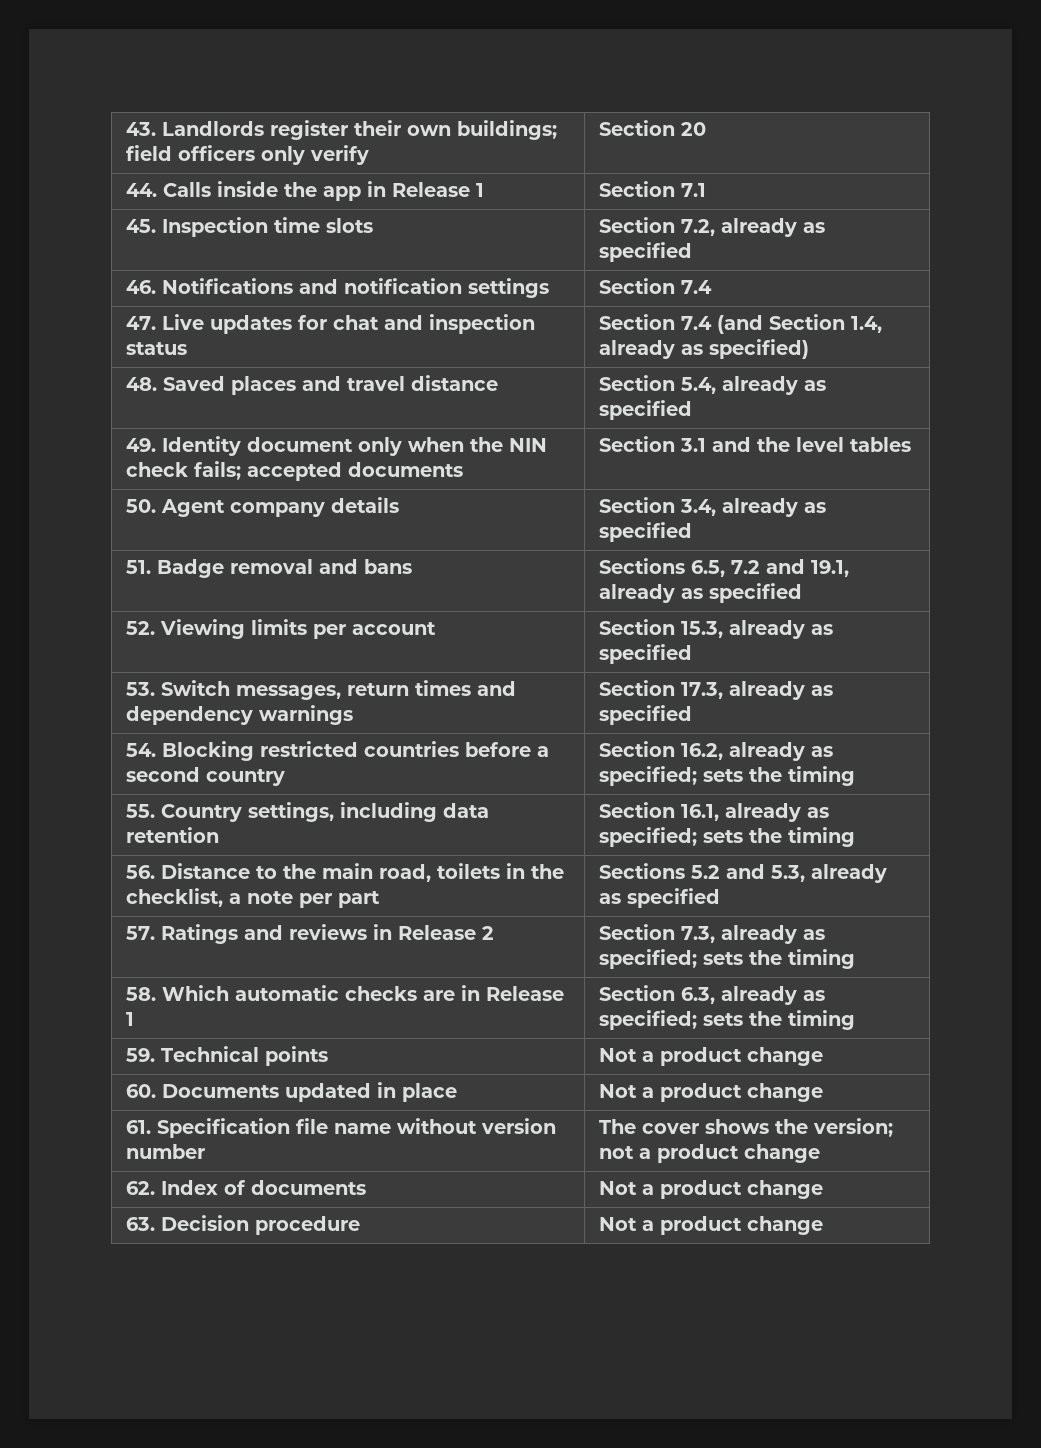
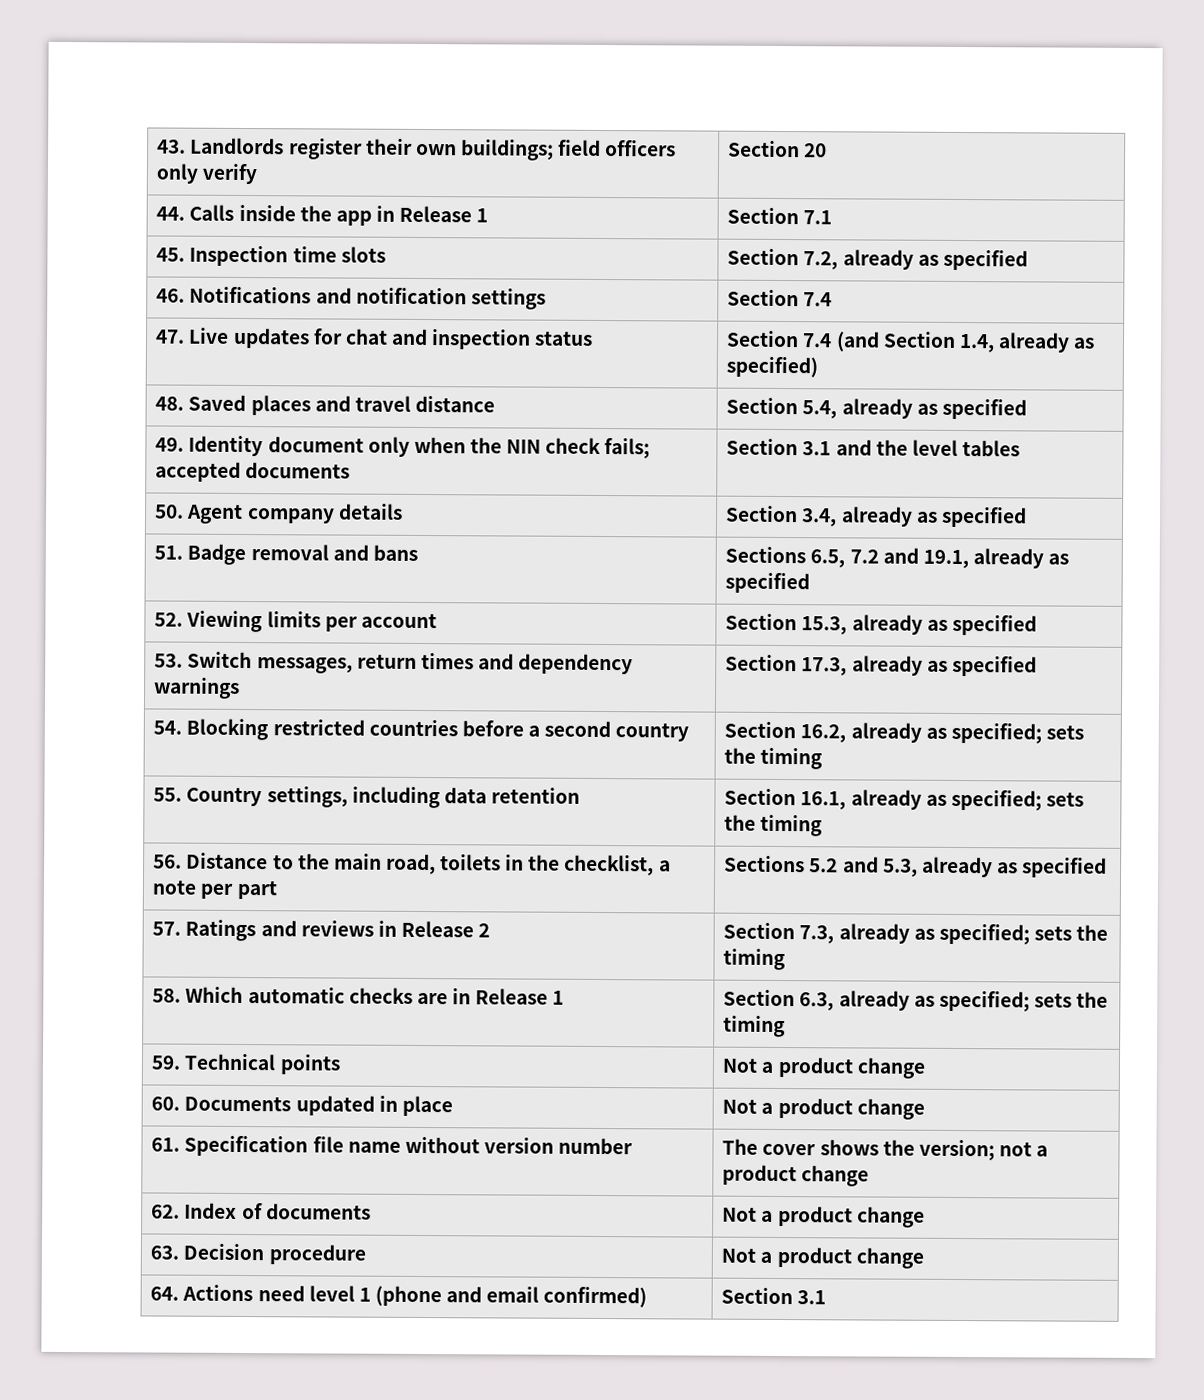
(824, 1225) none -> [150,1284,648,1308] [721,1287,827,1305] // 64. Actions need level 1 (phone and email confirmed) | Section 3.1

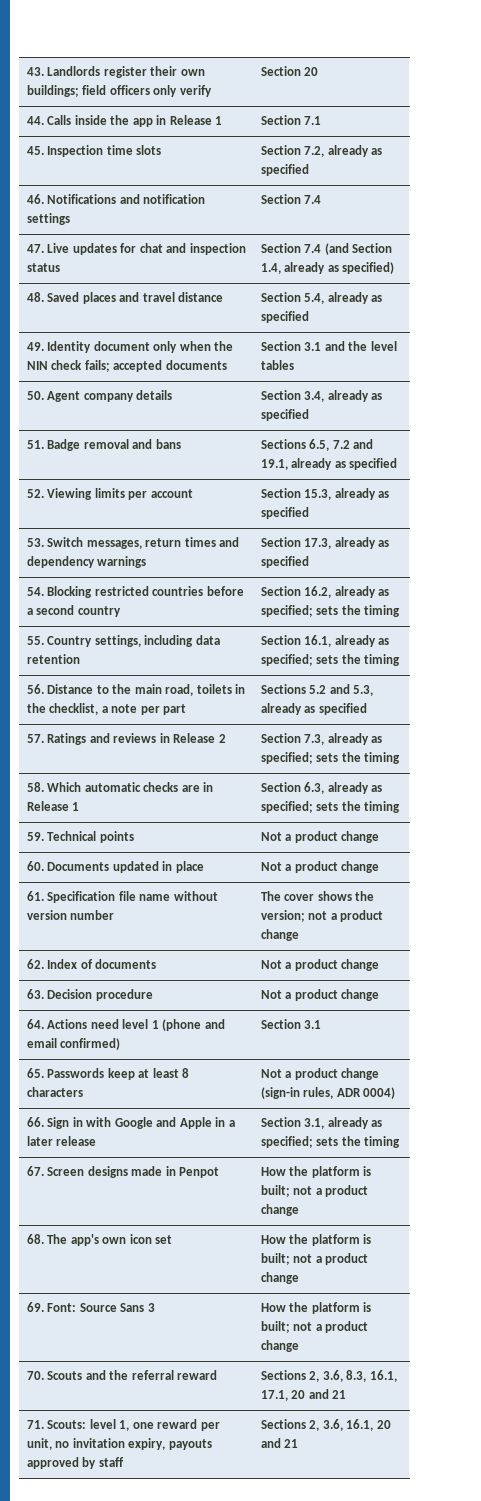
(827, 1297) none -> [26,1068,190,1080] [26,1087,83,1097] [260,1068,380,1080] [260,1087,396,1099] [26,1117,235,1129] [26,1136,97,1146] [260,1117,383,1129] [260,1136,401,1148] [26,1166,220,1178] [260,1166,372,1178] [260,1185,369,1197] [260,1204,299,1216] [26,1234,173,1246] [260,1234,372,1246] [260,1253,369,1265] [260,1272,299,1284] [26,1302,155,1312] [260,1302,372,1314] [260,1321,369,1333] [260,1340,299,1352] [26,1370,218,1380] [260,1370,397,1382] [260,1389,347,1401] [26,1419,220,1431] [26,1438,212,1450] [26,1457,124,1469] [260,1419,391,1431] [260,1438,299,1448] // 65. Passwords keep at least 8 characters | Not a product change (sign-in rules, ADR 0004) // 66. Sign in with Google and Apple in a later release | Section 3.1, already as specified; sets the timing // 67. Screen designs made in Penpot | How the platform is built; not a product change // 68. The app's own icon set | How the platform is built; not a product change // 69. Font: Source Sans 3 | How the platform is built; not a product change // 70. Scouts and the referral reward | Sections 2, 3.6, 8.3, 16.1, 17.1, 20 and 21 // 71. Scouts: level 1, one reward per unit, no invitation expiry, payouts approved by staff | Sections 2, 3.6, 16.1, 20 and 21

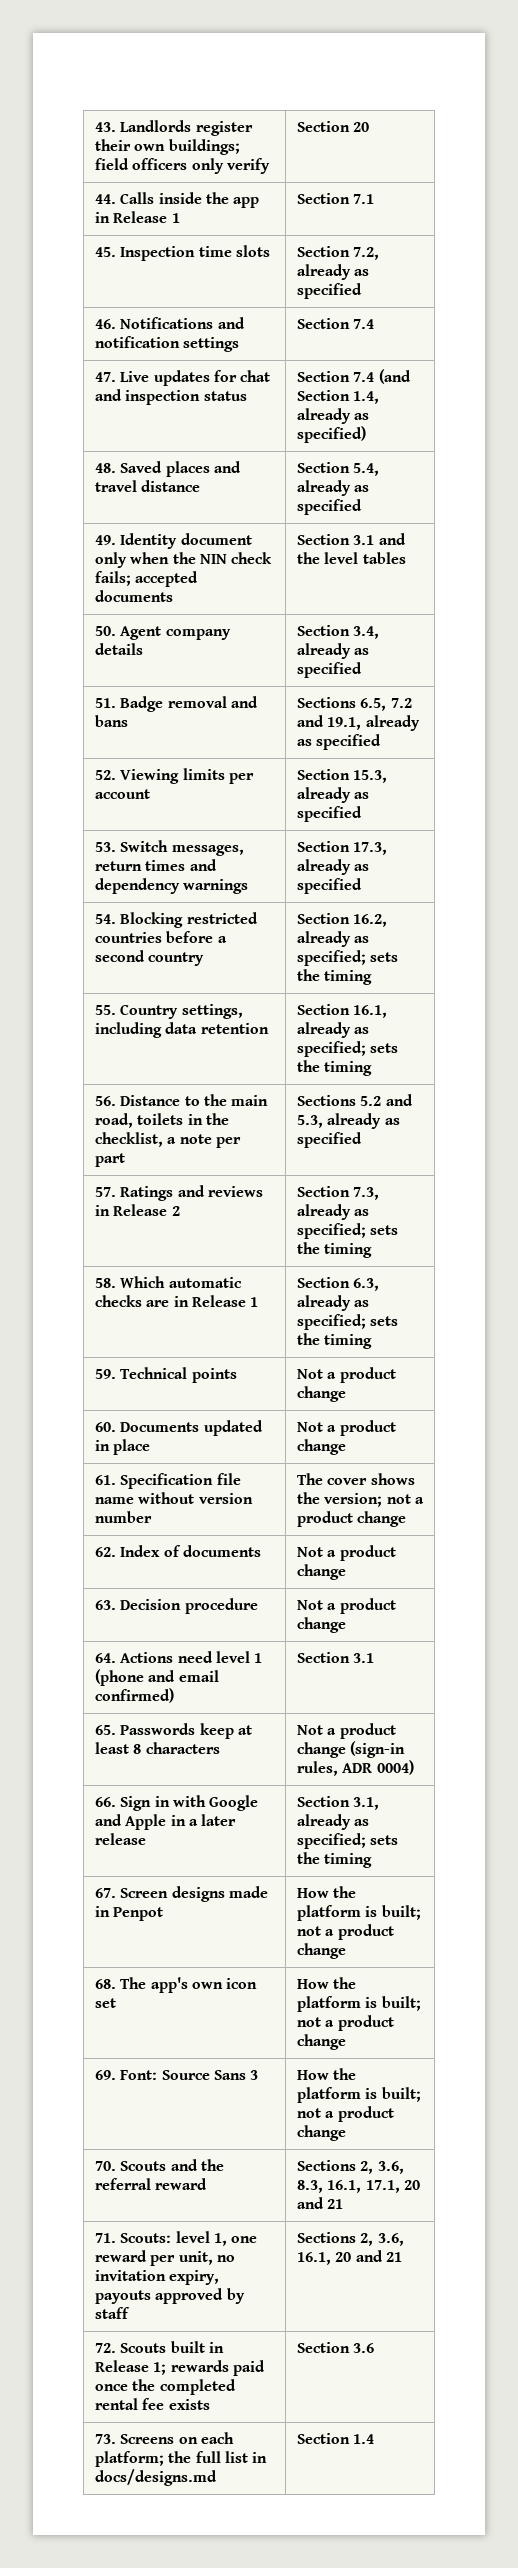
(299, 1443) none -> [94,2341,224,2353] [94,2360,265,2376] [94,2379,236,2395] [94,2398,210,2410] [296,2342,375,2353] [94,2432,234,2444] [94,2451,268,2467] [94,2469,217,2486] [296,2433,375,2444] // 72. Scouts built in Release 1; rewards paid once the completed rental fee exists | Section 3.6 // 73. Screens on each platform; the full list in docs/designs.md | Section 1.4

